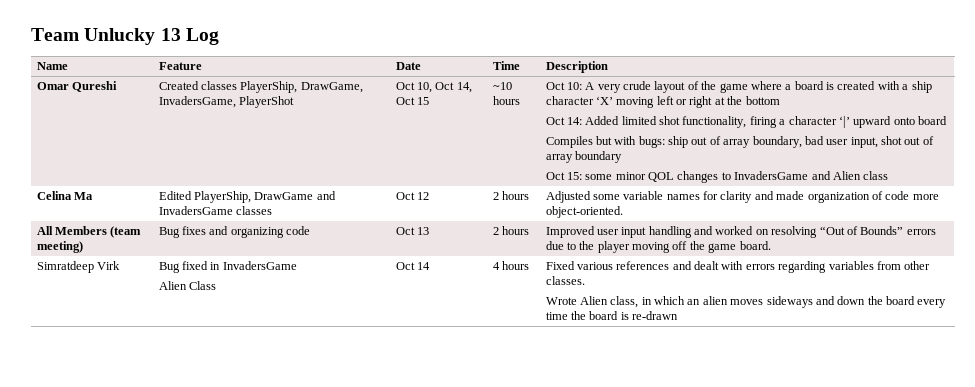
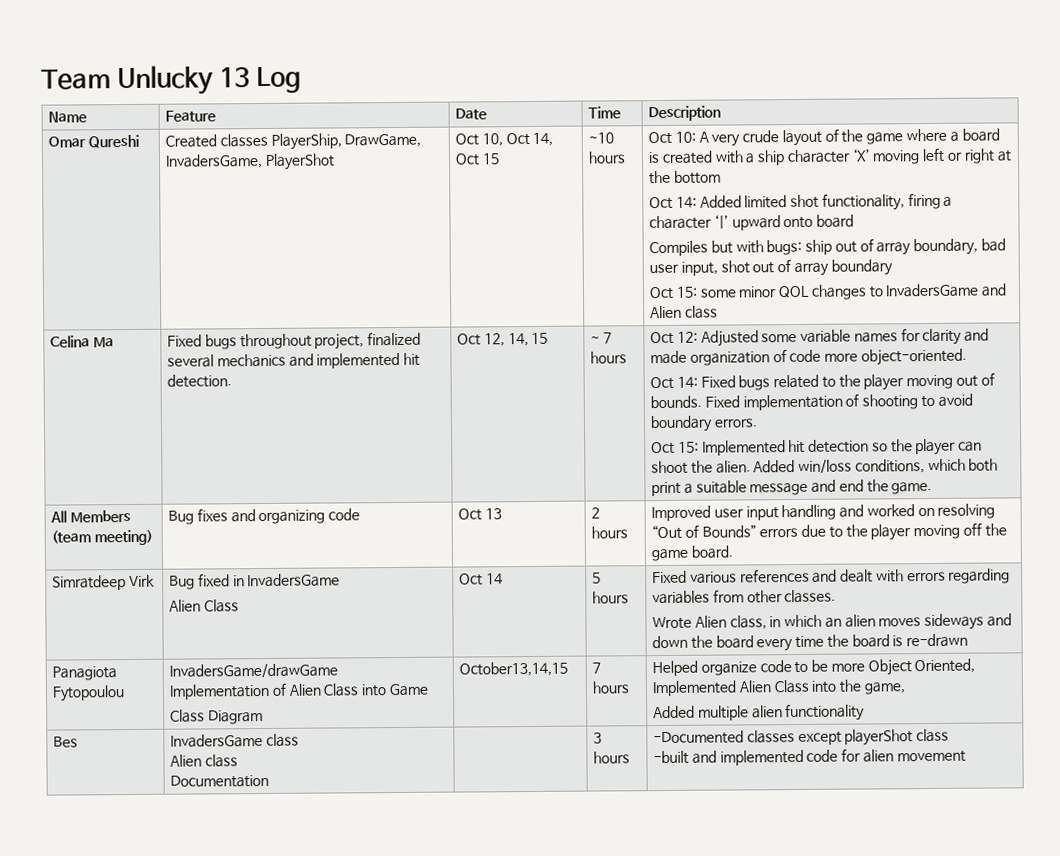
[158,191,336,203] [158,206,272,215] [395,192,429,200] [492,191,529,200] Edited PlayerShip, DrawGame and InvadersGame classes | Oct 12 | 2 hours | -> [167,331,422,350] [167,352,421,369] [167,374,233,388] [457,332,549,347] [590,332,612,344] [590,351,628,364] [650,331,698,345] Fixed bugs throughout project, finalized several mechanics and implemented hit detection. | Oct 12, 14, 15 | ~ 7 hours | Oct 12:
(623, 212) none -> [650,372,995,391] [650,393,973,411] [650,415,758,433] [651,438,983,456] [651,458,999,475] [651,479,933,497] // Oct 14: Fixed bugs related to the player moving out of bounds. Fixed implementation of shooting to avoid boundary errors. // Oct 15: Implemented hit detection so the player can shoot the alien. Added win/loss conditions, which both print a suitable message and end the game.
[492,262,500,270] 4 -> [592,572,602,584] 5
(679, 315) none -> [52,666,118,681] [52,685,126,702] [169,663,339,679] [169,682,429,700] [170,709,263,725] [459,661,569,677] [592,662,602,674] [592,681,630,694] [652,658,976,677] [652,679,906,697] [653,703,866,722] [53,736,79,748] [170,733,299,748] [170,754,238,768] [170,774,270,788] [593,732,603,744] [593,751,631,764] [653,728,950,746] [653,748,966,766] // Panagiota Fytopoulou | InvadersGame/drawGame // Implementation of Alien Class into Game // Class Diagram | October13,14,15 | 7 hours | Helped organize code to be more Object Oriented, Implemented Alien Class into the game, // Added multiple alien functionality // Bes | InvadersGame class // Alien class // Documentation | | 3 hours | -Documented classes except playerShot class // -built and implemented code for alien movement

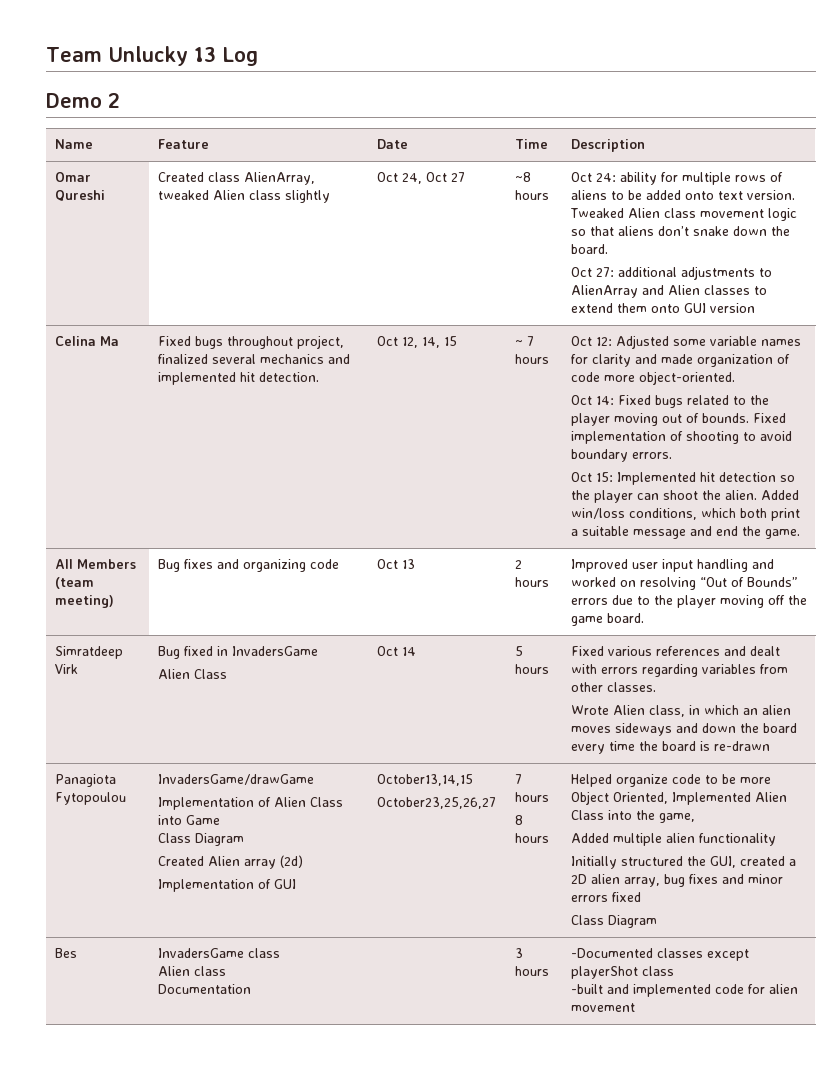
(301, 80) none -> [46,93,120,108] // Demo 2
[219,133,422,150] [165,153,335,170] [455,132,554,147] [455,153,500,166] [588,132,615,144] [588,151,627,164] [648,128,1000,147] [648,147,1012,166] [649,170,721,185] [649,192,953,211] [649,214,855,231] [649,238,1007,257] [649,259,893,277] [649,283,1008,300] [650,305,718,319] classes PlayerShip, DrawGame, InvadersGame, PlayerShot | Oct 10, Oct 14, Oct 15 | ~10 hours | Oct 10: A very crude layout of the game where a board is created with a ship character ‘X’ moving left or right at the bottom // Oct 14: Added limited shot functionality, firing a character ‘|’ upward onto board // Compiles but with bugs: ship out of array boundary, bad user input, shot out of array boundary // Oct 15: some minor QOL changes to InvadersGame and Alien class -> [207,172,315,185] [157,190,330,203] [376,172,465,184] [514,172,531,182] [514,190,549,200] [570,172,783,185] [570,190,795,200] [569,208,797,221] [570,226,790,236] [570,244,608,254] [570,266,772,280] [570,285,767,298] [570,303,755,313] class AlienArray, tweaked Alien class slightly | Oct 24, Oct 27 | ~8 hours | Oct 24: ability for multiple rows of aliens to be added onto text version. Tweaked Alien class movement logic so that aliens don’t snake down the board. // Oct 27: additional adjustments to AlienArray and Alien classes to extend them onto GUI version
(263, 717) none -> [157,855,303,869] [157,879,296,892] // Created Alien array (2d) // Implementation of GUI
[592,662,602,674] [592,681,630,694] | 7 hours -> [376,797,496,809] [514,774,522,784] [514,792,549,802] [514,815,523,825] [514,833,549,843] // October23,25,26,27 | 7 hours // 8 hours
(866, 712) none -> [570,856,796,869] [570,874,783,887] [570,892,641,902] [570,915,657,928] // Initially structured the GUI, created a 2D alien array, bug fixes and minor errors fixed // Class Diagram

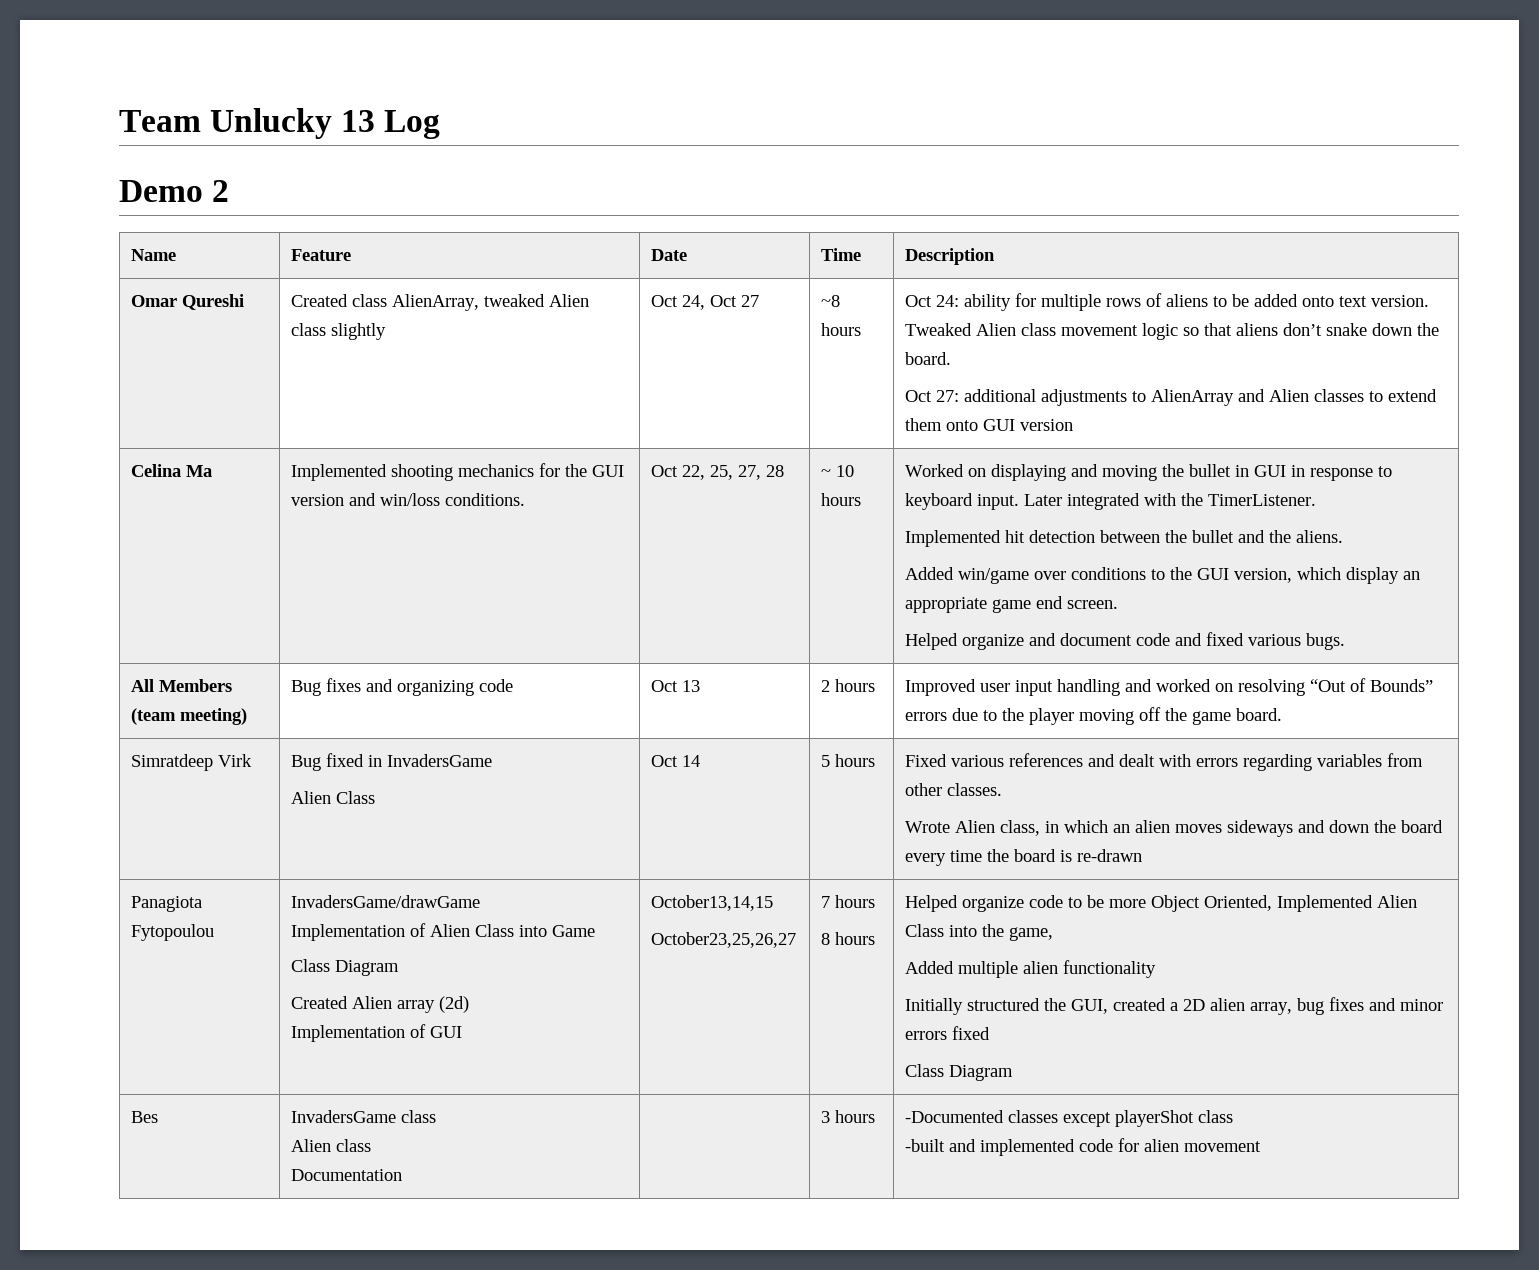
[157,335,344,349] [157,354,350,364] [157,372,319,385] [376,336,457,348] Fixed bugs throughout project, finalized several mechanics and implemented hit detection. | Oct 12, 14, 15 -> [290,463,624,481] [290,493,525,506] [650,465,784,480] Implemented shooting mechanics for the GUI version and win/loss conditions. | Oct 22, 25, 27, 28
[526,336,534,346] [514,354,549,364] [570,335,801,349] [570,354,790,367] [570,371,735,385] [570,395,769,408] [570,413,786,426] [570,431,792,444] [570,449,672,462] [570,472,795,485] [570,490,799,503] [570,508,800,521] [570,526,800,539] 7 hours | Oct 12: Adjusted some variable names for clarity and made organization of code more object-oriented. // Oct 14: Fixed bugs related to the player moving out of bounds. Fixed implementation of shooting to avoid boundary errors. // Oct 15: Implemented hit detection so the player can shoot the alien. Added win/loss conditions, which both print a suitable message and end the game. -> [835,465,854,477] [820,493,861,506] [904,464,1392,481] [904,493,1316,510] [904,530,1343,547] [904,567,1420,584] [904,596,1118,613] [904,632,1345,650] 10 hours | Worked on displaying and moving the bullet in GUI in response to keyboard input. Later integrated with the TimerListener. // Implemented hit detection between the bullet and the aliens. // Added win/game over conditions to the GUI version, which display an appropriate game end screen. // Helped organize and document code and fixed various bugs.

